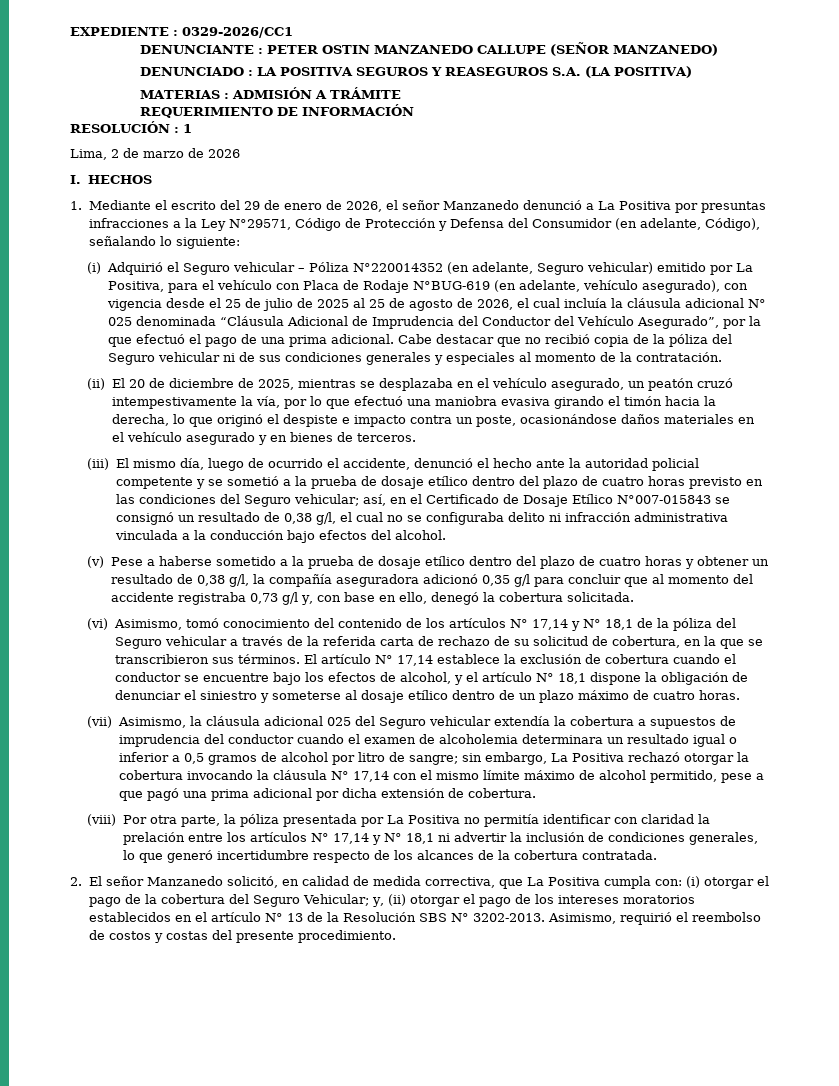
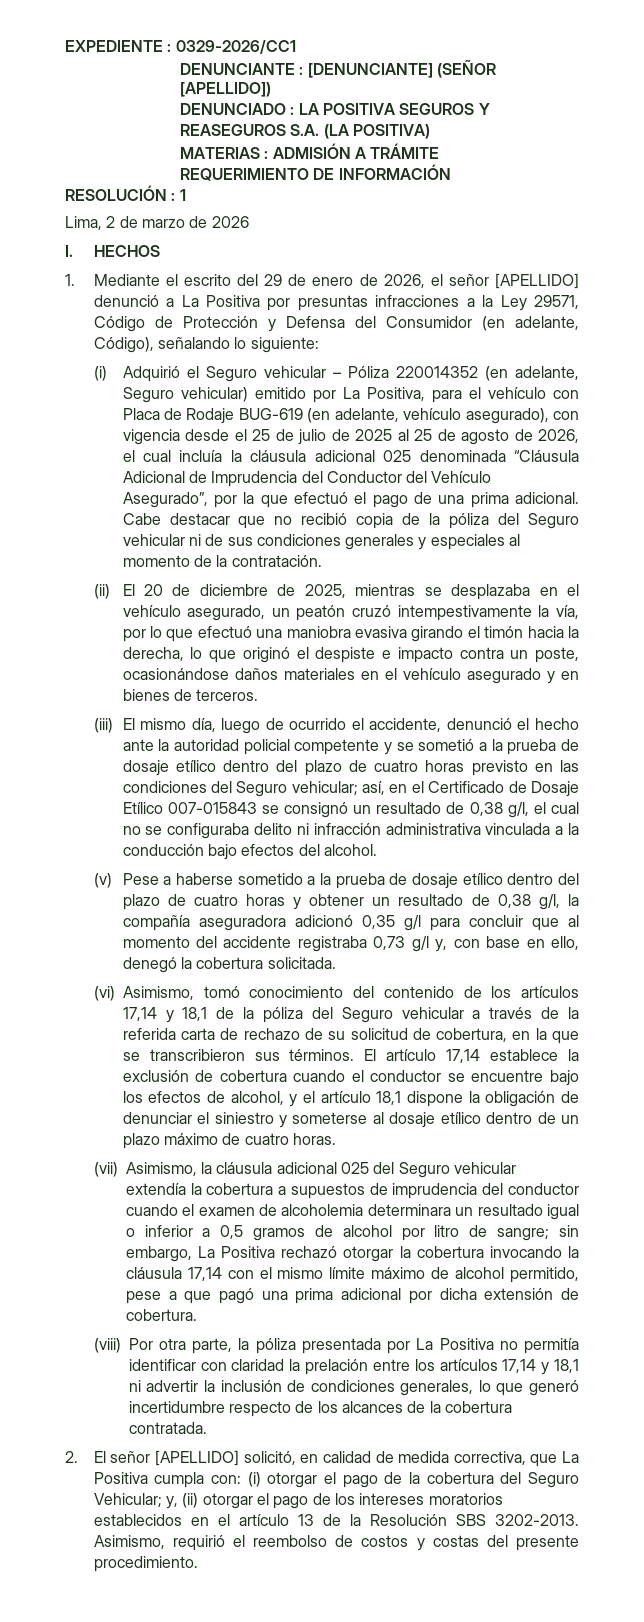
[266,42,718,56] PETER OSTIN MANZANEDO CALLUPE (SEÑOR MANZANEDO) -> [307,59,497,78] [180,82,272,97] [DENUNCIANTE] (SEÑOR [APELLIDO])
[442,200,519,210] Manzanedo -> [494,273,579,289] [APELLIDO]
[228,219,291,230] N°29571, -> [534,295,580,309] 29571,
[352,263,443,272] N°220014352 -> [395,366,478,378] 220014352
[412,281,490,290] N°BUG-619 -> [238,408,303,420] BUG-619
[747,299,766,308] N° -> (375, 456) none
[616,495,711,504] N°007-015843 -> [167,802,257,814] 007-015843
[509,619,601,631] N° 17,14 y N° -> [122,1007,174,1023] 17,14 y
[374,655,393,664] N° -> (437, 1055) none
[535,673,554,682] N° -> (371, 1097) none
[330,771,349,780] N° -> (182, 1273) none
[310,833,402,845] N° 17,14 y N° -> [502,1359,550,1375] 17,14 y
[146,876,223,886] Manzanedo -> [155,1450,240,1466] [APELLIDO]
[264,913,283,922] N° -> (289, 1520) none
[450,913,469,922] N° -> (486, 1520) none

